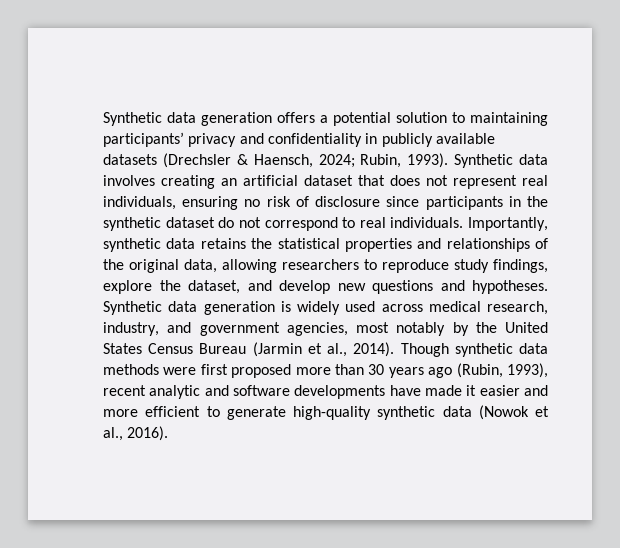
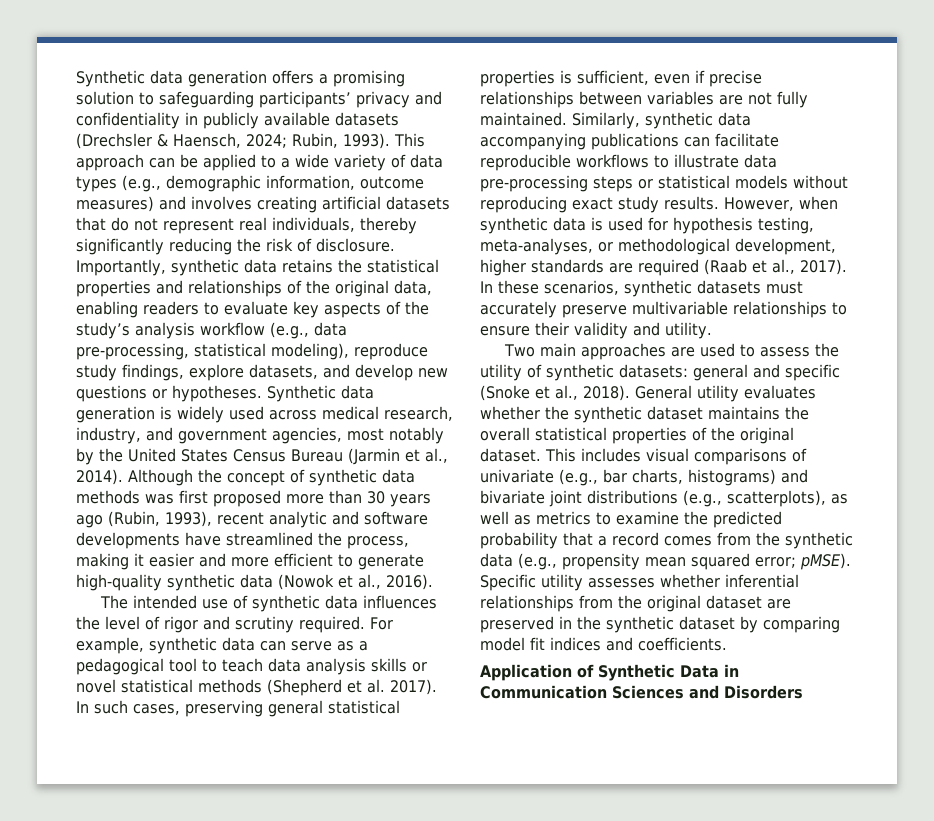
[333,112,391,126] potential -> [333,70,405,87] promising
[470,112,548,126] maintaining -> [159,91,254,108] safeguarding
[454,154,548,168] [103,175,548,189] [103,196,548,210] [103,217,464,231] Synthetic data involves creating an artificial dataset that does not represent real individuals, ensuring no risk of disclosure since participants in the synthetic dataset do not correspond to real individuals. -> [394,133,425,147] [76,154,443,171] [76,175,424,192] [76,196,450,213] [76,217,417,234] [76,238,395,255] This approach can be applied to a wide variety of data types (e.g., demographic information, outcome measures) and involves creating artificial datasets that do not represent real individuals, thereby significantly reducing the risk of disclosure.
[222,259,377,273] allowing researchers to -> [76,301,429,318] [76,322,347,339] [76,343,349,360] enabling readers to evaluate key aspects of the study’s analysis workflow (e.g., data pre-processing, statistical modeling),
[159,280,240,294] the dataset, -> [249,364,318,379] datasets,
[440,280,465,291] and -> [152,389,167,399] or
[400,343,449,357] Though -> [128,469,305,486] Although the concept of
[163,367,197,375] were -> [145,494,174,504] was
[425,385,462,396] made -> [226,532,409,549] [76,553,129,570] streamlined the process, making
(169, 433) none -> [100,595,438,612] [76,616,393,633] [76,637,368,654] [76,658,427,675] [76,679,437,696] [76,700,400,717] [480,70,762,87] [480,91,808,108] [480,112,751,129] [480,133,779,150] [480,154,777,171] [480,175,848,192] [480,196,838,213] [480,217,814,234] [480,238,836,255] [480,259,847,276] [480,280,803,297] [480,301,847,318] [480,322,712,339] [504,343,840,360] [480,364,840,381] [480,385,816,402] [480,406,809,423] [480,427,794,444] [480,448,807,465] [480,469,808,486] [480,490,848,507] [480,511,782,528] [480,532,853,549] [480,553,851,570] [480,574,799,591] [480,595,791,612] [480,616,840,633] [480,637,727,651] [480,664,739,681] [480,685,803,699] // The intended use of synthetic data influences the level of rigor and scrutiny required. For example, synthetic data can serve as a pedagogical tool to teach data analysis skills or novel statistical methods (Shepherd et al. 2017). In such cases, preserving general statistical properties is sufficient, even if precise relationships between variables are not fully maintained. Similarly, synthetic data accompanying publications can facilitate reproducible workflows to illustrate data pre-processing steps or statistical models without reproducing exact study results. However, when synthetic data is used for hypothesis testing, meta-analyses, or methodological development, higher standards are required (Raab et al., 2017). In these scenarios, synthetic datasets must accurately preserve multivariable relationships to ensure their validity and utility. // Two main approaches are used to assess the utility of synthetic datasets: general and specific (Snoke et al., 2018). General utility evaluates whether the synthetic dataset maintains the overall statistical properties of the original dataset. This includes visual comparisons of univariate (e.g., bar charts, histograms) and bivariate joint distributions (e.g., scatterplots), as well as metrics to examine the predicted probability that a record comes from the synthetic data (e.g., propensity mean squared error; pMSE). Specific utility assesses whether inferential relationships from the original dataset are preserved in the synthetic dataset by comparing model fit indices and coefficients. // Application of Synthetic Data in Communication Sciences and Disorders

